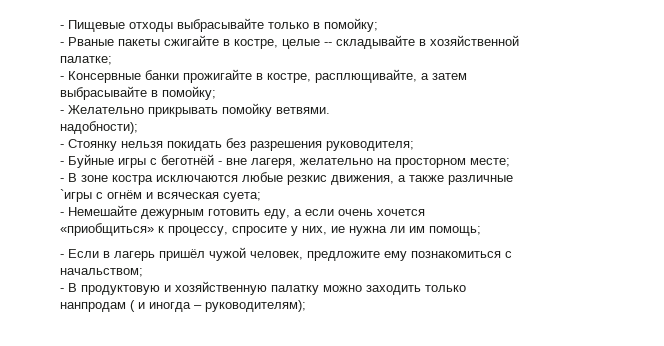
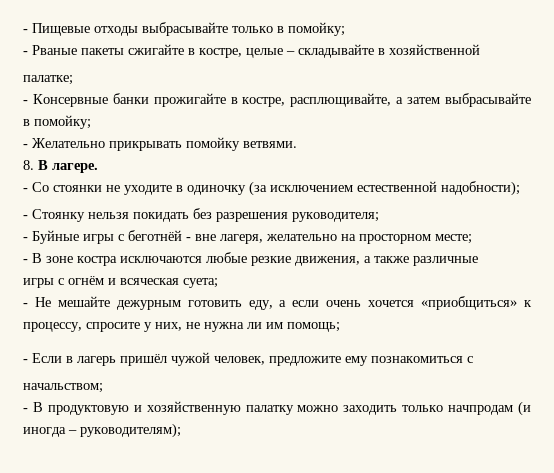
[324,42,332,46] -- -> [286,51,295,55] –
(467, 76) // -> (441, 100) none
(330, 110) none -> [23,160,98,173] [23,181,437,196] 8. B лагере. // - Со стоянки не уходите в одиночку (за исключением естественной
[287,175,327,185] резкис -> [251,256,291,266] резкие
[60,189,92,202] `игры -> [23,278,54,288] игры
[68,205,137,216] Немешайте -> [34,296,110,307] Не мешайте
(425, 212) // -> (415, 303) none
[331,226,345,233] ие -> [186,322,200,329] не
[60,300,145,312] // нанпродам ( и -> [448,401,531,416] начпродам (и

